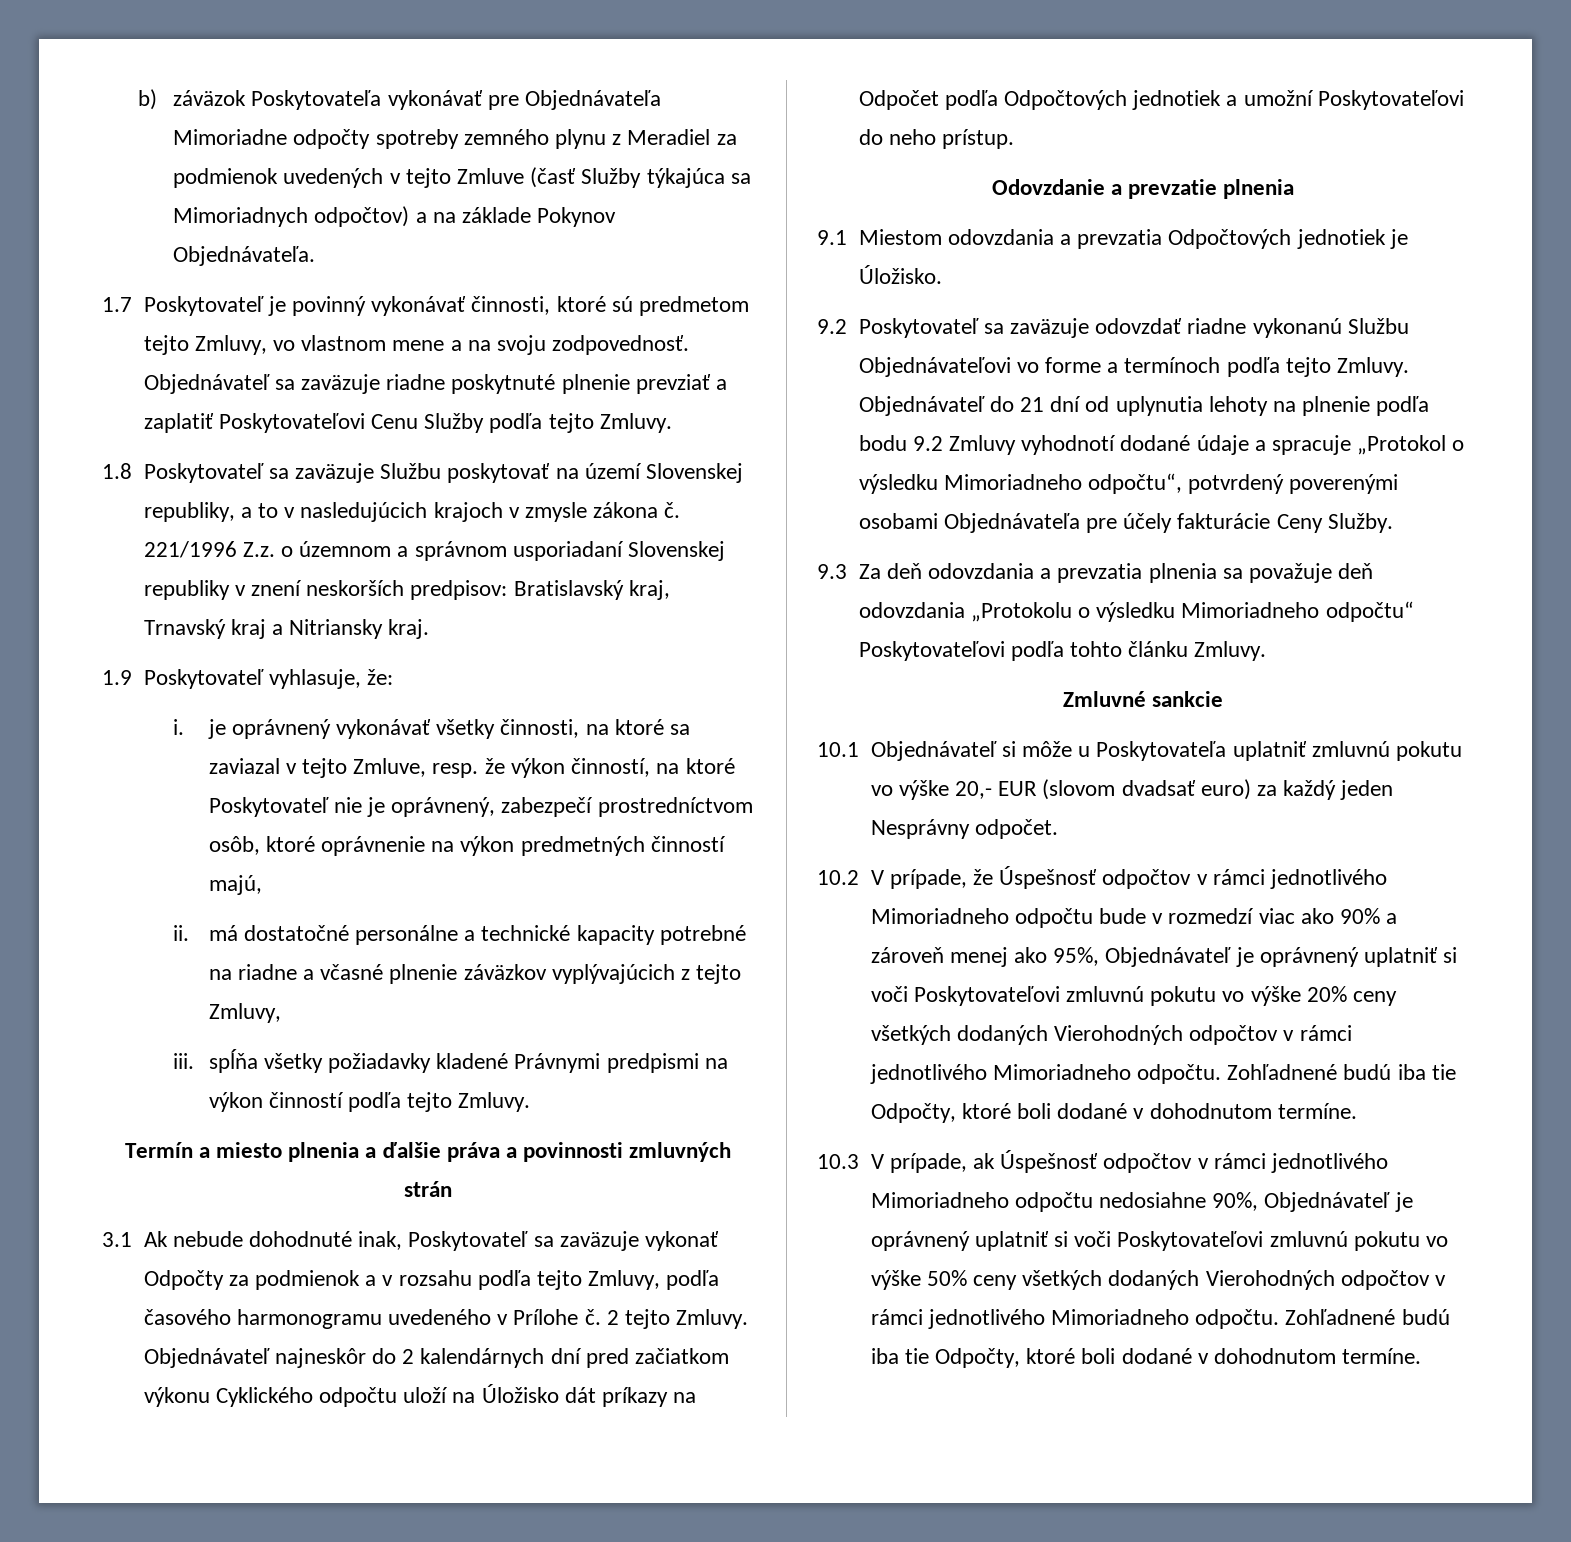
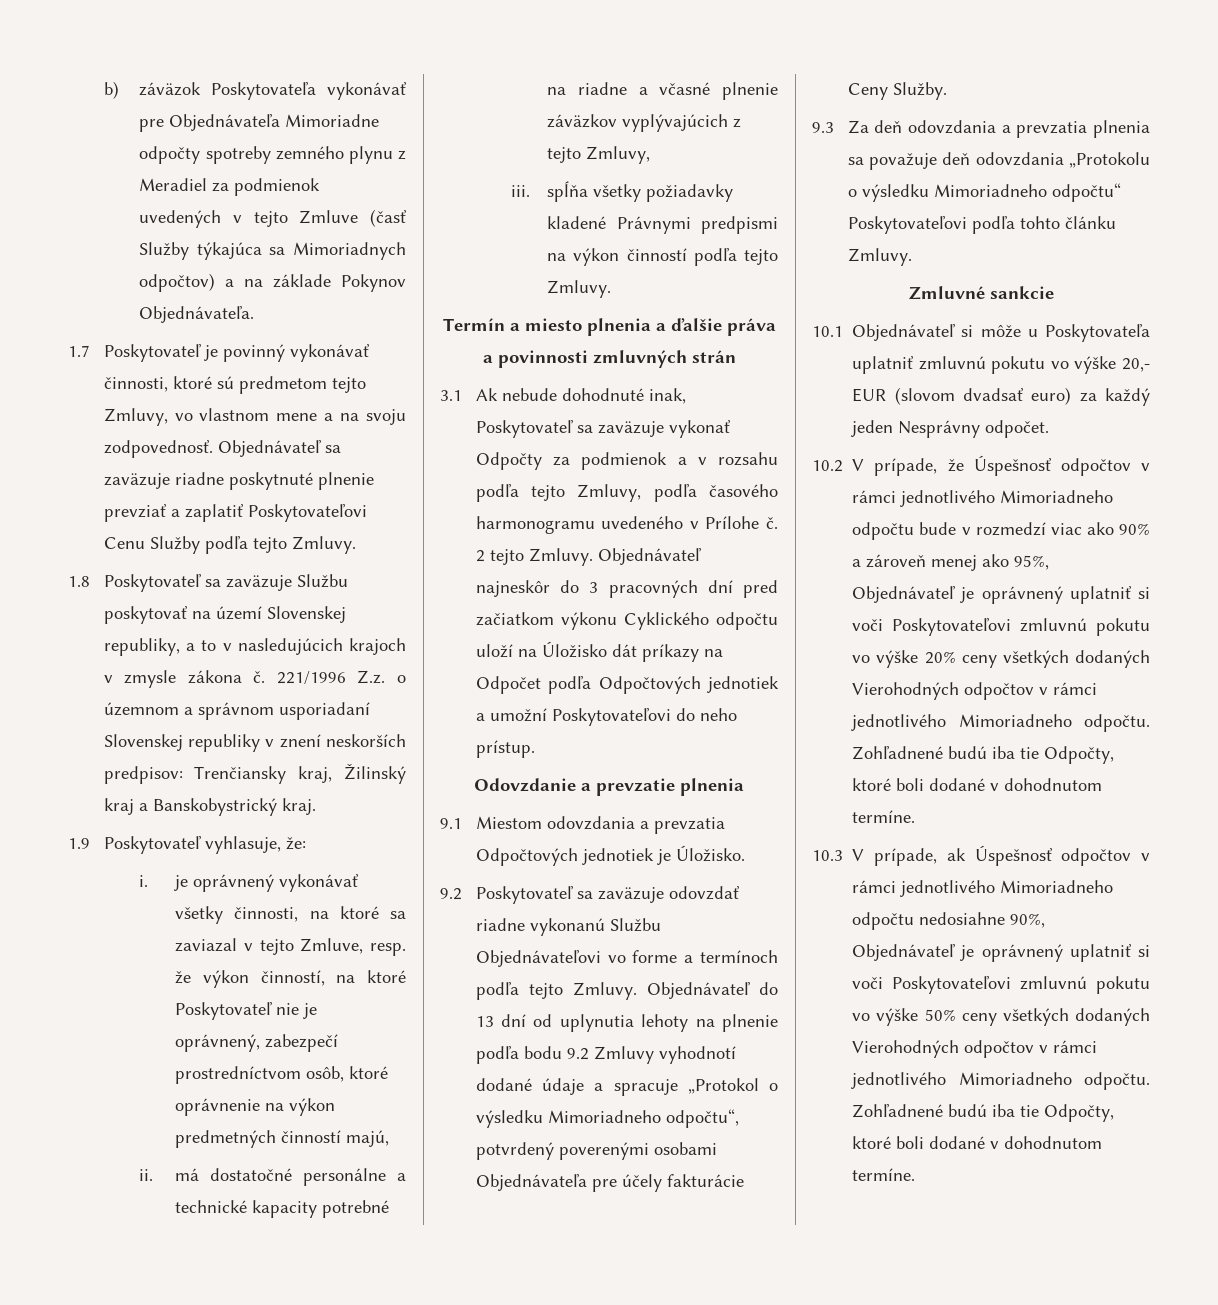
[513,580,670,600] [143,619,226,639] Bratislavský kraj, Trnavský -> [194,763,406,784] Trenčiansky kraj, Žilinský
[289,619,384,639] Nitriansky -> [152,798,277,816] Banskobystrický
[402,1348,545,1368] 2 kalendárnych -> [589,580,698,598] 3 pracovných
[1019,397,1044,412] 21 -> [475,1016,494,1027] 13

